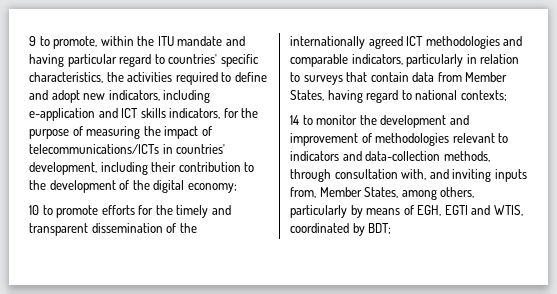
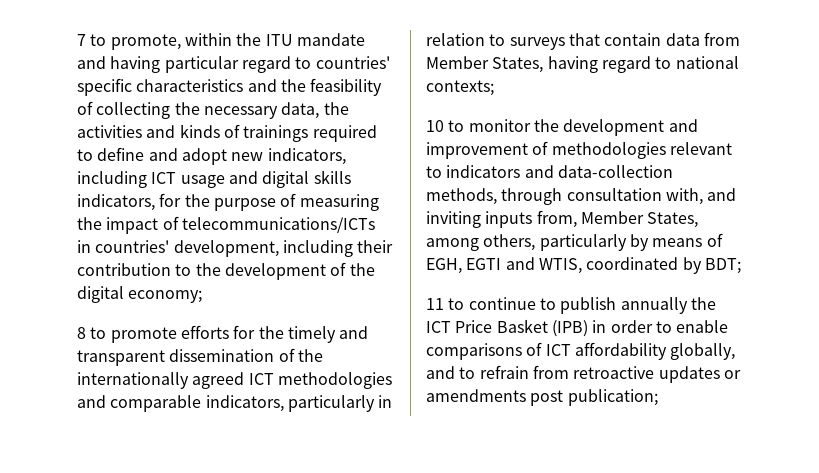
[29,36,36,46] 9 -> [77,34,86,46] 7
[29,72,173,83] characteristics, the activities -> [136,78,383,96] [77,101,349,119] [77,124,309,142] characteristics and the feasibility of collecting the necessary data, the activities and kinds of trainings
[29,108,139,121] e-application and ICT -> [151,171,310,188] ICT usage and digital
[29,205,39,215] 10 -> [77,327,86,339] 8
[290,115,299,125] 14 -> [426,120,444,132] 10
(392, 228) none -> [426,297,716,314] [426,319,729,337] [426,342,736,360] [426,365,741,383] [426,389,658,406] // 11 to continue to publish annually the ICT Price Basket (IPB) in order to enable comparisons of ICT affordability globally, and to refrain from retroactive updates or amendments post publication;

